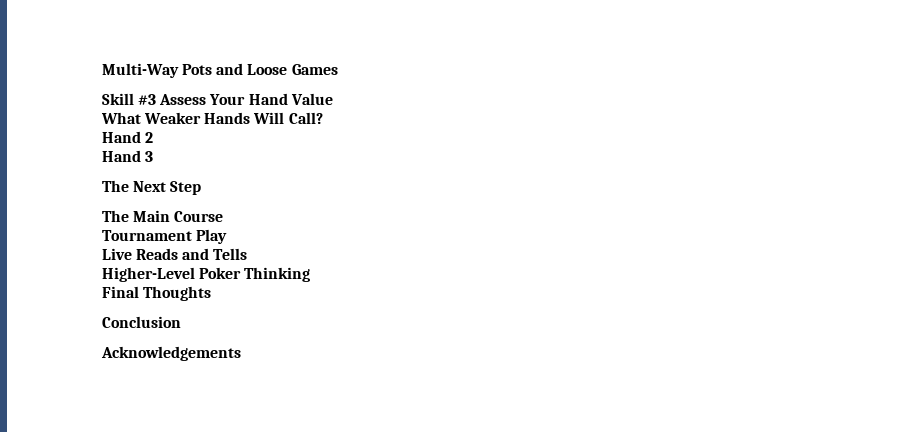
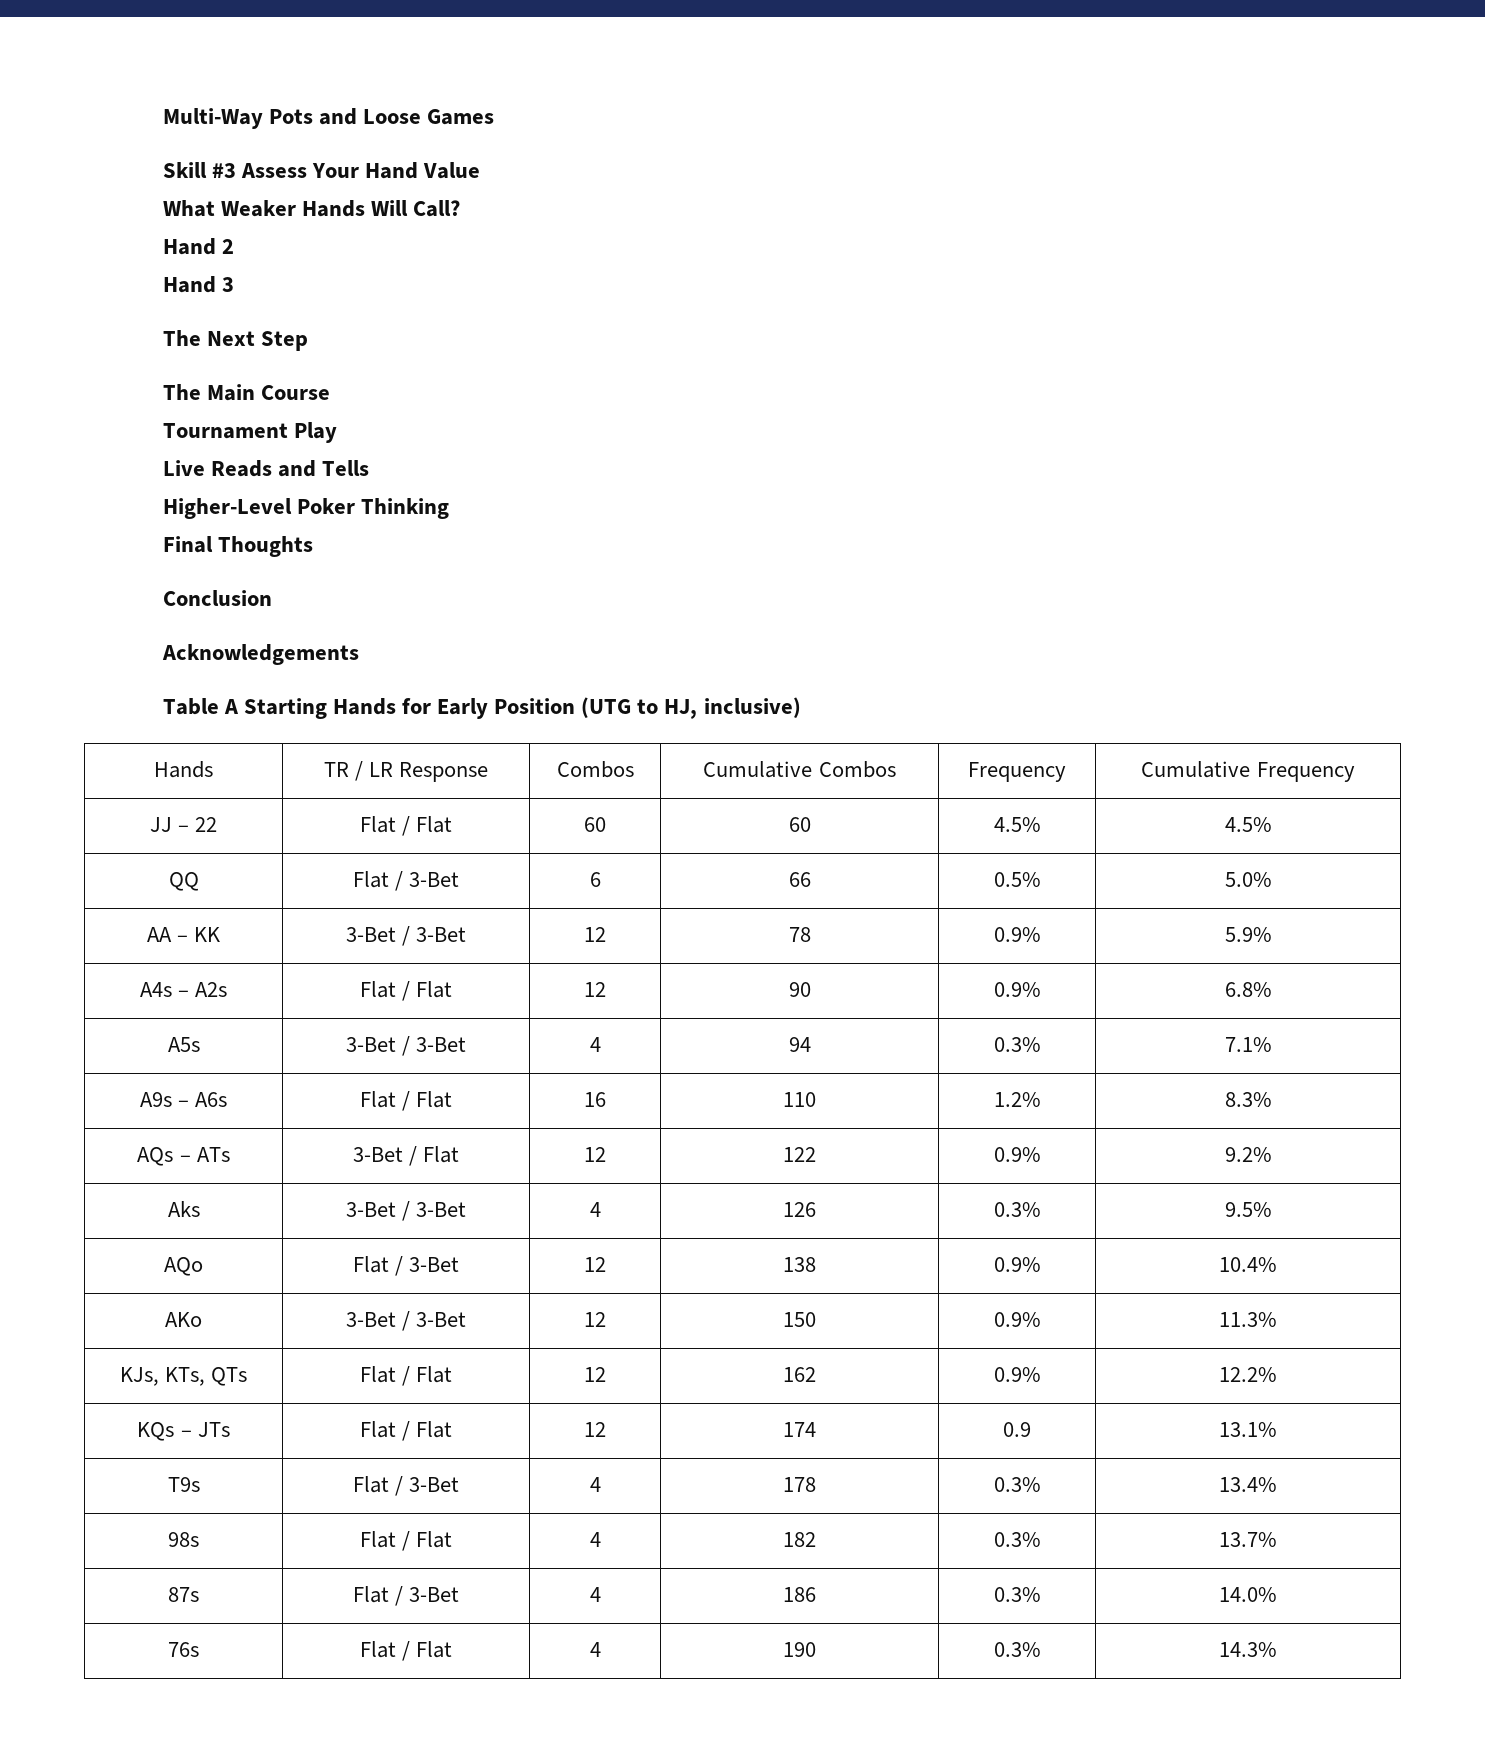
(241, 353) none -> [162,697,801,719] [154,761,213,778] [323,761,489,782] [556,761,634,778] [703,761,896,778] [968,762,1066,782] [1141,761,1355,782] [149,817,218,832] [359,816,453,836] [584,817,606,832] [788,817,811,832] [993,817,1041,832] [1224,817,1272,832] [168,872,199,891] [352,871,460,891] [589,872,601,887] [788,872,811,887] [993,872,1041,887] [1224,872,1272,887] [146,927,221,942] [345,926,467,946] [584,927,606,942] [788,927,811,942] [993,927,1041,942] [1224,927,1272,942] [139,982,228,997] [359,981,453,1001] [584,982,606,997] [788,982,811,997] [993,982,1041,997] [1224,982,1272,997] [167,1037,200,1052] [345,1036,467,1056] [589,1037,601,1052] [788,1037,811,1052] [993,1037,1041,1052] [1224,1037,1272,1052] [139,1092,228,1107] [359,1091,453,1111] [584,1092,606,1107] [783,1092,816,1107] [993,1092,1041,1107] [1224,1092,1272,1107] [137,1147,230,1166] [352,1146,460,1166] [584,1147,606,1162] [783,1147,816,1162] [993,1147,1041,1162] [1224,1147,1272,1162] [167,1201,200,1217] [345,1201,467,1221] [589,1202,601,1217] [783,1202,816,1217] [993,1202,1041,1217] [1224,1202,1272,1217] [164,1257,203,1276] [352,1256,460,1276] [584,1257,606,1272] [783,1257,816,1272] [993,1257,1041,1272] [1219,1257,1277,1272] [165,1312,202,1327] [345,1311,467,1331] [584,1312,606,1327] [783,1312,816,1327] [993,1312,1041,1327] [1219,1312,1277,1327] [119,1367,248,1386] [359,1366,453,1386] [584,1367,606,1382] [783,1367,816,1382] [993,1367,1041,1382] [1219,1367,1277,1382] [137,1422,230,1441] [359,1421,453,1441] [584,1422,606,1437] [783,1422,816,1437] [1003,1422,1031,1437] [1219,1422,1277,1437] [167,1477,200,1492] [352,1476,460,1496] [589,1477,601,1492] [783,1477,816,1492] [993,1477,1041,1492] [1219,1477,1277,1492] [168,1532,199,1547] [359,1531,453,1551] [589,1532,601,1547] [783,1532,816,1547] [993,1532,1041,1547] [1219,1532,1277,1547] [168,1587,199,1602] [352,1586,460,1606] [589,1587,601,1602] [783,1587,816,1602] [993,1587,1041,1602] [1219,1587,1277,1602] [168,1642,199,1657] [359,1641,453,1661] [589,1642,601,1657] [783,1642,816,1657] [993,1642,1041,1657] [1219,1642,1277,1657] // Table A Starting Hands for Early Position (UTG to HJ, inclusive) // Hands | TR / LR Response | Combos | Cumulative Combos | Frequency | Cumulative Frequency // JJ – 22 | Flat / Flat | 60 | 60 | 4.5% | 4.5% // QQ | Flat / 3-Bet | 6 | 66 | 0.5% | 5.0% // AA – KK | 3-Bet / 3-Bet | 12 | 78 | 0.9% | 5.9% // A4s – A2s | Flat / Flat | 12 | 90 | 0.9% | 6.8% // A5s | 3-Bet / 3-Bet | 4 | 94 | 0.3% | 7.1% // A9s – A6s | Flat / Flat | 16 | 110 | 1.2% | 8.3% // AQs – ATs | 3-Bet / Flat | 12 | 122 | 0.9% | 9.2% // Aks | 3-Bet / 3-Bet | 4 | 126 | 0.3% | 9.5% // AQo | Flat / 3-Bet | 12 | 138 | 0.9% | 10.4% // AKo | 3-Bet / 3-Bet | 12 | 150 | 0.9% | 11.3% // KJs, KTs, QTs | Flat / Flat | 12 | 162 | 0.9% | 12.2% // KQs – JTs | Flat / Flat | 12 | 174 | 0.9 | 13.1% // T9s | Flat / 3-Bet | 4 | 178 | 0.3% | 13.4% // 98s | Flat / Flat | 4 | 182 | 0.3% | 13.7% // 87s | Flat / 3-Bet | 4 | 186 | 0.3% | 14.0% // 76s | Flat / Flat | 4 | 190 | 0.3% | 14.3%

